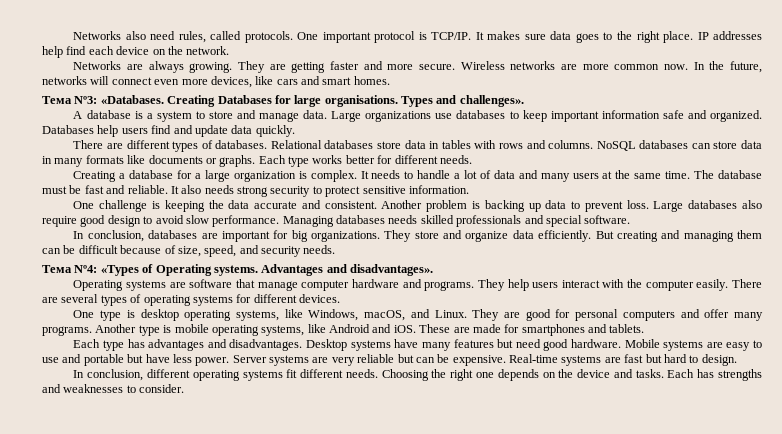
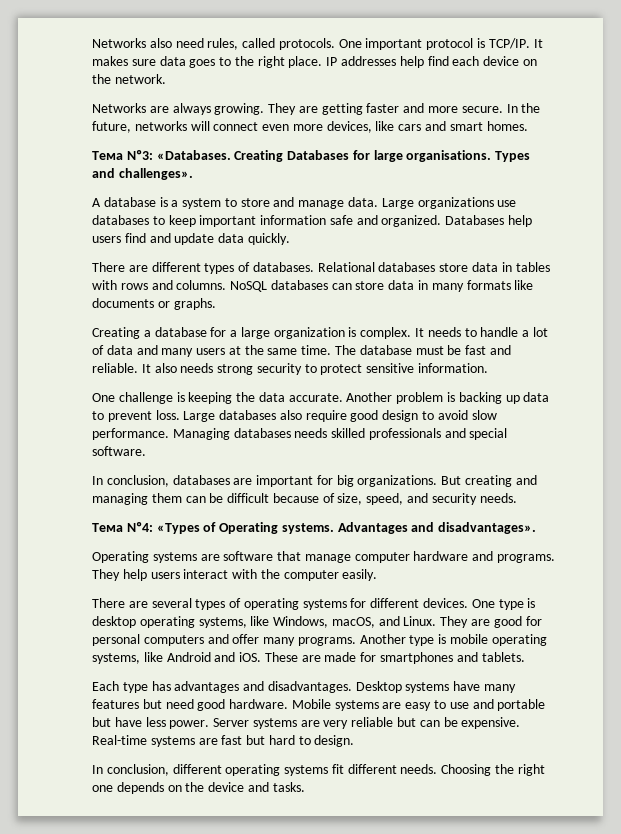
[460,61,689,70] Wireless networks are more common now. -> (503, 109) none
[258,155,472,167] Each type works better for different needs. -> (216, 304) none
[254,200,377,209] accurate and consistent. -> [288,393,343,402] accurate.
[384,230,592,242] They store and organize data efficiently. -> (438, 481) none
(729, 285) none -> (378, 575) //
(340, 298) // -> (469, 603) none
[667,369,762,381] [42,384,185,393] Each has strengths and weaknesses to consider. -> (305, 787) none

